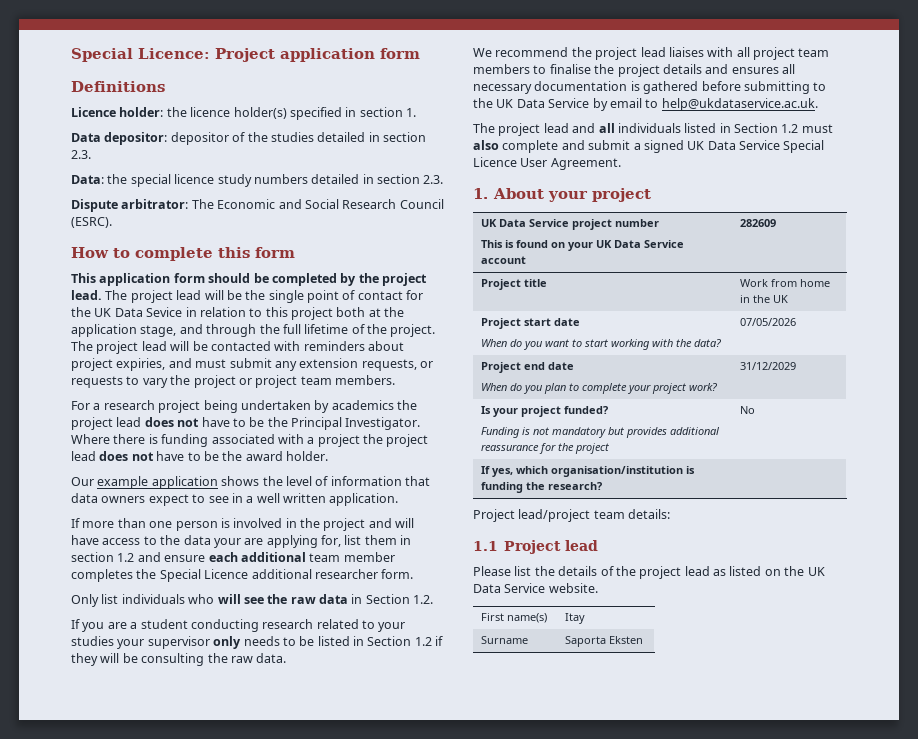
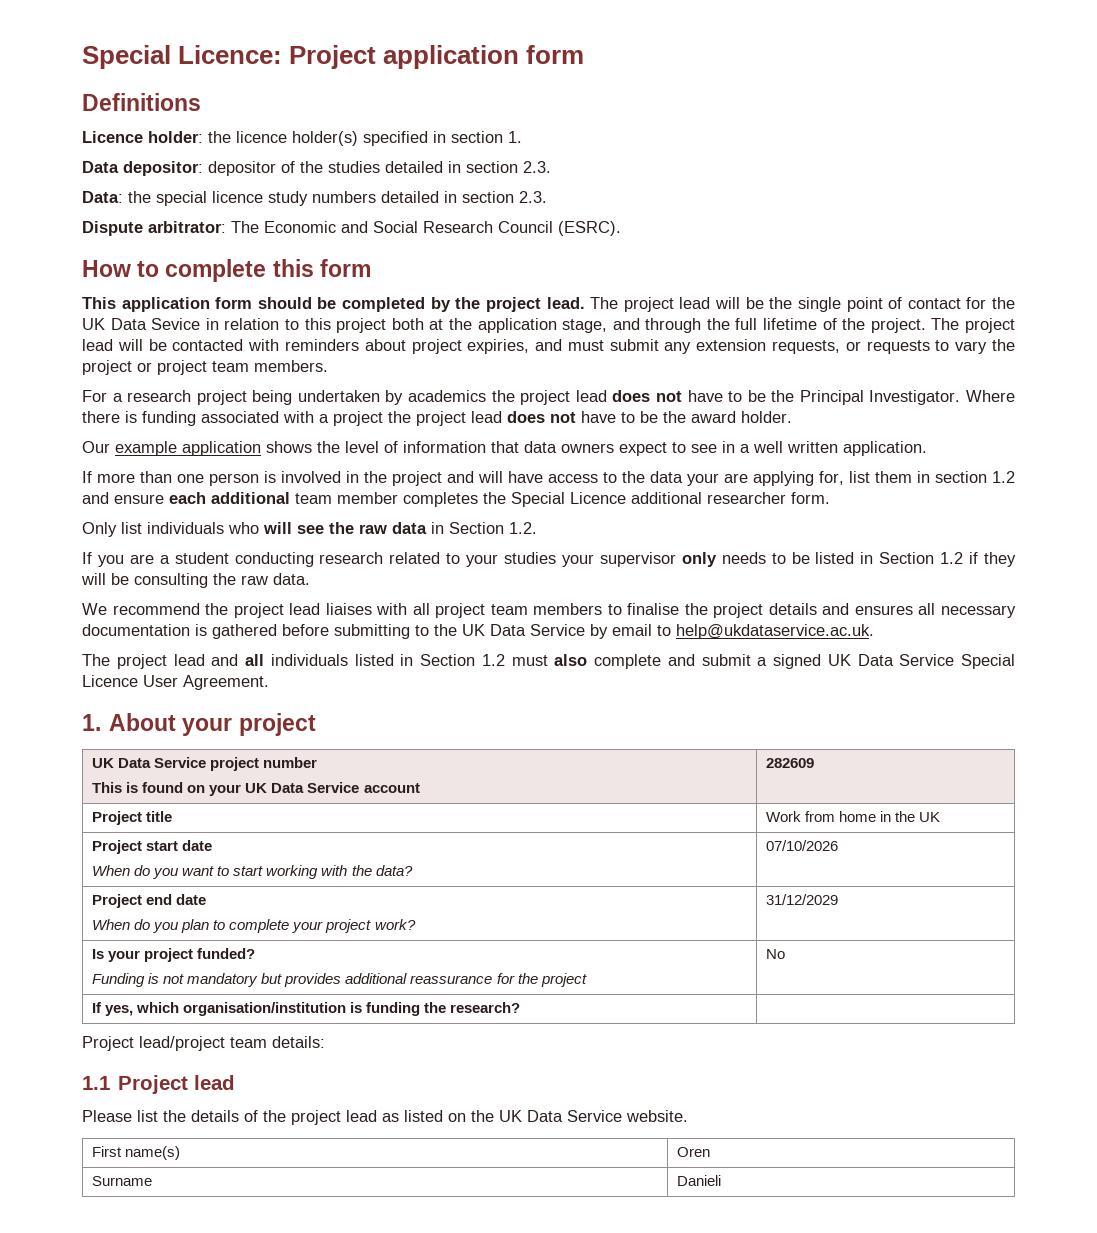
[740,318,797,326] 07/05/2026 -> [766,840,839,851] 07/10/2026
[565,613,586,624] Itay -> [677,1147,711,1157] Oren
[565,636,644,647] Saporta Eksten -> [677,1175,722,1186] Danieli

